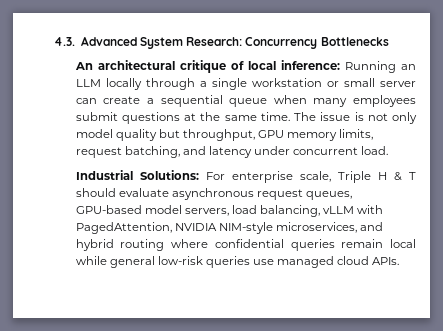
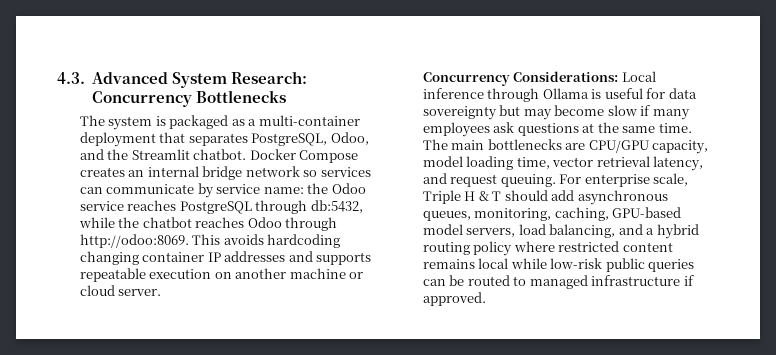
[74,60,416,73] [75,78,416,90] [75,95,307,107] An architectural critique of local inference: Running an LLM locally through a single workstation or small server can create a sequential queue when -> [79,115,360,130] [79,132,369,147] [79,149,359,163] [79,166,371,180] [79,183,366,198] [79,200,363,214] [78,217,338,231] [79,234,341,248] [79,251,372,265] [79,268,364,282] [79,285,162,296] [422,71,656,86] [422,88,697,102] [422,105,651,120] The system is packaged as a multi-container deployment that separates PostgreSQL, Odoo, and the Streamlit chatbot. Docker Compose creates an internal bridge network so services can communicate by service name: the Odoo service reaches PostgreSQL through db:5432, while the chatbot reaches Odoo through http://odoo:8069. This avoids hardcoding changing container IP addresses and supports repeatable execution on another machine or cloud server. // Concurrency Considerations: Local inference through Ollama is useful for data sovereignty but may become slow if
[75,112,118,121] submit -> [493,122,515,133] ask
[320,112,417,124] [75,129,374,141] [75,146,389,158] [75,170,199,180] issue is not only model quality but throughput, GPU memory limits, request batching, and latency under concurrent load. // Industrial Solutions: -> [451,139,709,154] [422,156,704,171] [422,173,556,187] main bottlenecks are CPU/GPU capacity, model loading time, vector retrieval latency, and request queuing.
[118,188,353,200] evaluate asynchronous request queues, -> [551,190,668,205] [422,207,609,221] add asynchronous queues, monitoring, caching,
[323,205,384,214] [75,222,384,234] [75,239,416,251] [75,256,400,268] vLLM with PagedAttention, NVIDIA NIM-style microservices, and hybrid routing where confidential queries remain local while general low-risk queries use managed cloud APIs. -> [618,224,699,239] [422,241,673,256] [422,258,695,272] [422,275,694,289] [422,292,486,306] and a hybrid routing policy where restricted content remains local while low-risk public queries can be routed to managed infrastructure if approved.

